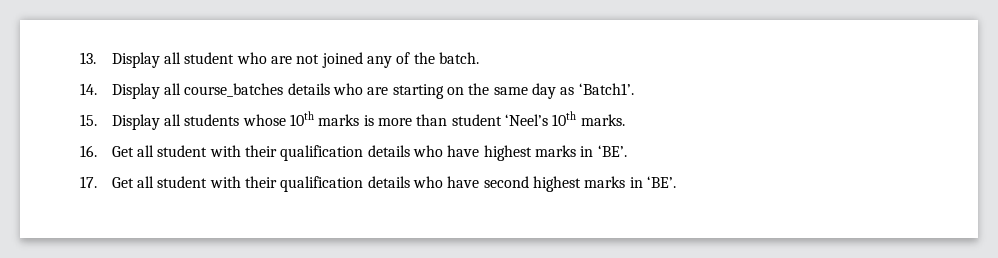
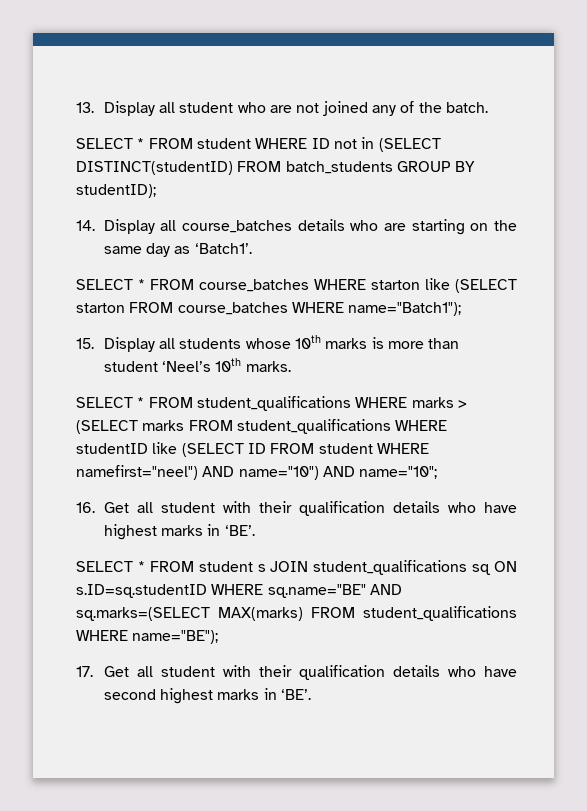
(479, 58) none -> [76,137,441,152] [76,161,476,175] [76,184,156,198] // SELECT * FROM student WHERE ID not in (SELECT DISTINCT(studentID) FROM batch_students GROUP BY studentID);
(634, 89) none -> [76,278,517,293] [76,302,462,316] // SELECT * FROM course_batches WHERE starton like (SELECT starton FROM course_batches WHERE name="Batch1");
(625, 120) none -> [76,396,467,411] [76,419,448,434] [76,442,429,457] [76,465,438,480] // SELECT * FROM student_qualifications WHERE marks > (SELECT marks FROM student_qualifications WHERE studentID like (SELECT ID FROM student WHERE namefirst="neel") AND name="10") AND name="10";
(627, 151) none -> [76,560,517,575] [76,584,402,598] [76,606,517,621] [76,630,219,644] // SELECT * FROM student s JOIN student_qualifications sq ON s.ID=sq.studentID WHERE sq.name="BE" AND sq.marks=(SELECT MAX(marks) FROM student_qualifications WHERE name="BE");

